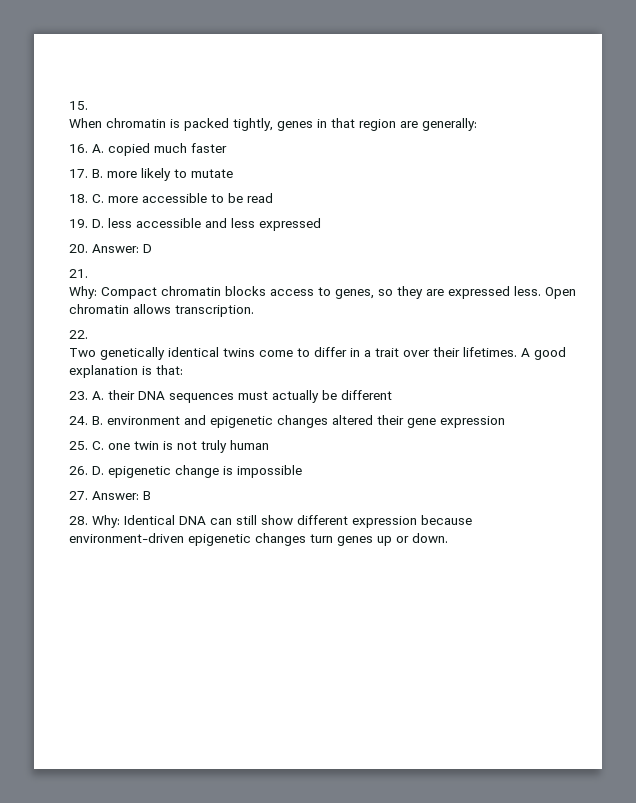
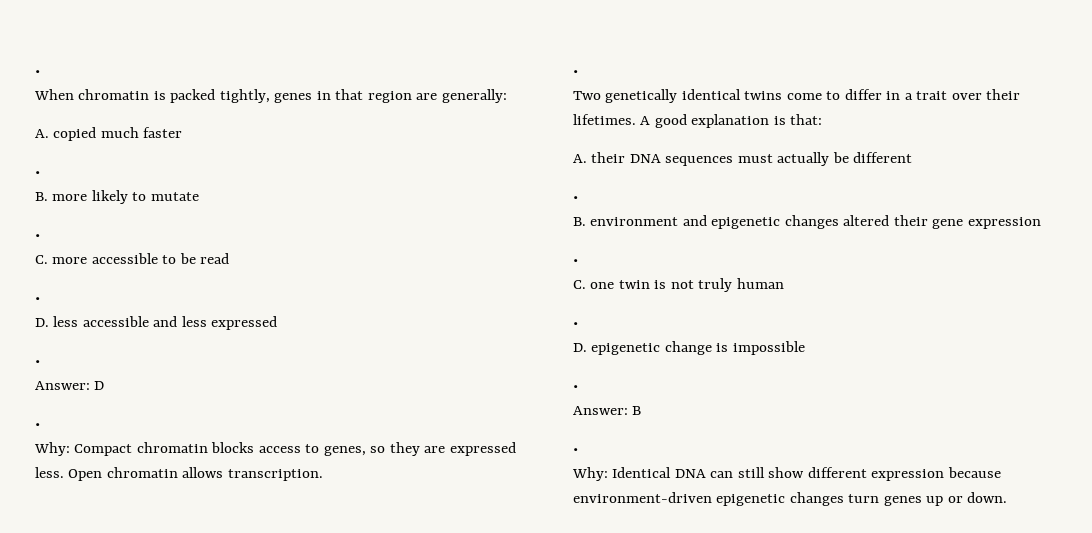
[69,101,88,110] 15. -> [35,70,40,75] •
[69,144,88,153] 16. -> (507, 96) none
[69,169,88,178] 17. -> [35,171,40,176] • //
[69,194,88,203] 18. -> [35,234,40,239] • //
[69,219,88,228] 19. -> [35,297,40,302] • //
[69,244,88,253] 20. -> [35,360,40,365] • //
[69,269,88,278] 21. -> [35,423,40,428] •
[69,330,88,339] 22. -> [573,70,578,75] •
[69,391,88,400] 23. -> (823, 119) none
[69,416,88,425] 24. -> [573,196,578,201] • //
[69,441,88,450] 25. -> [573,259,578,264] • //
[69,466,88,475] 26. -> [573,322,578,327] • //
[69,491,88,500] 27. -> [573,385,578,390] • //
[69,516,88,525] 28. -> [573,448,578,453] • //

